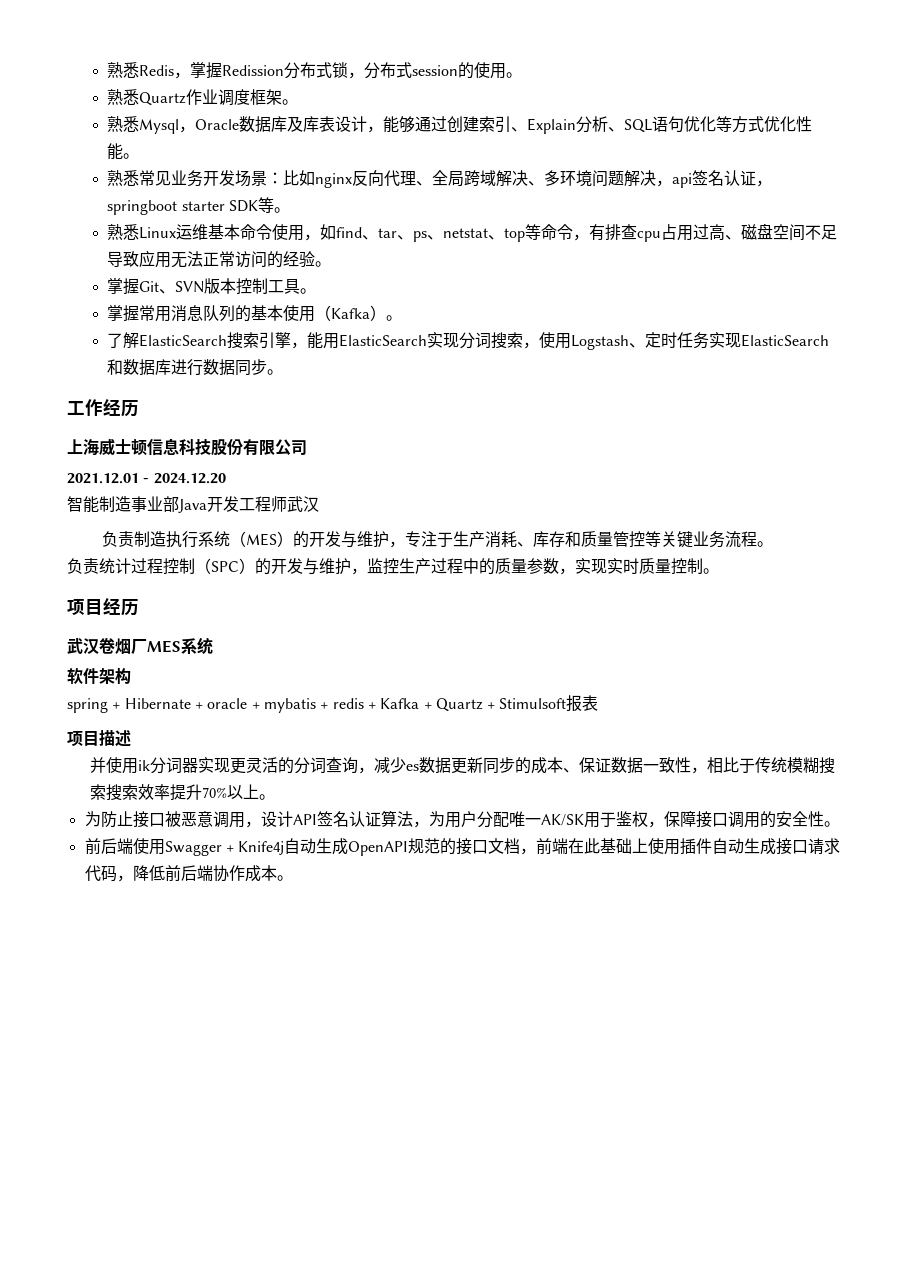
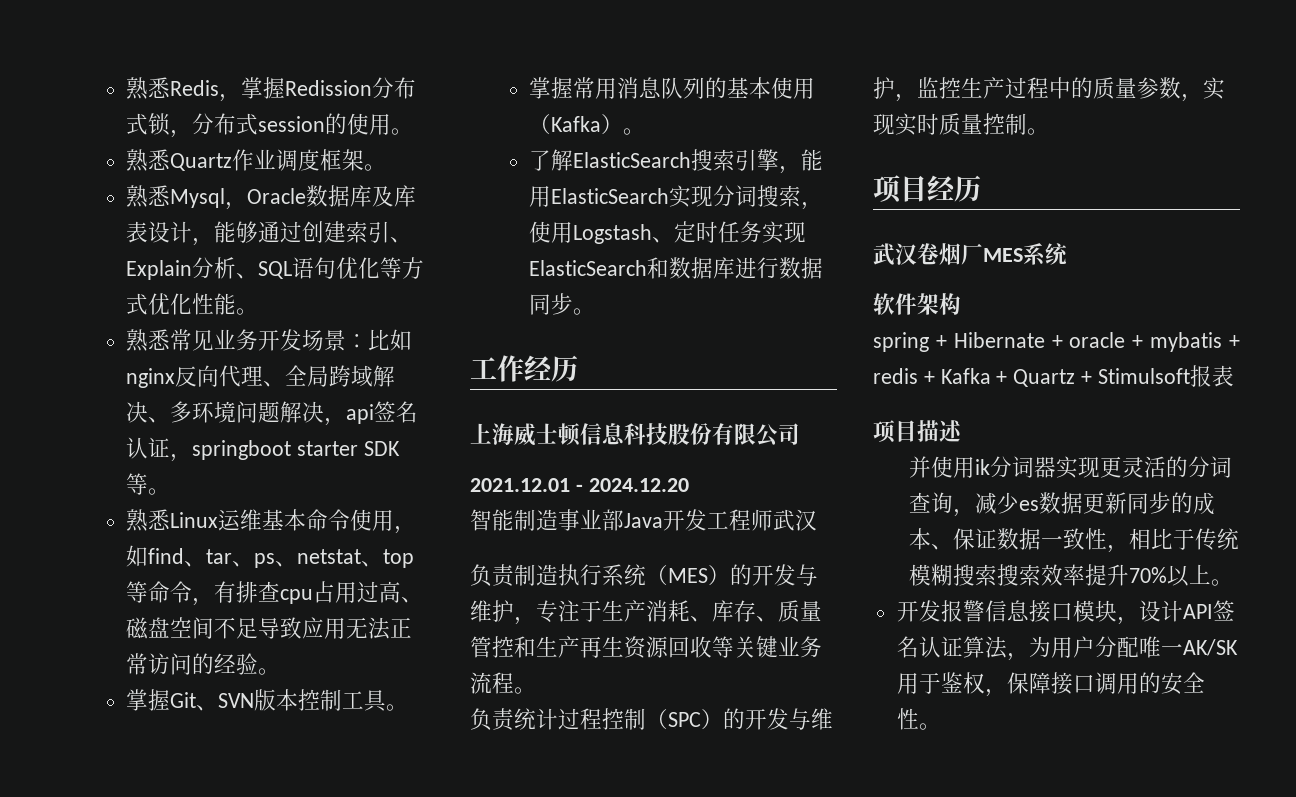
[565,531,582,547] 和 -> [756,616,778,622] 、
(646, 539) none -> [514,636,712,659] 和生产再生资源回收
[84,811,245,828] 为防止接口被恶意调用 -> [896,600,1117,622] 开发报警信息接口模块
[84,838,841,856] [84,865,293,882] // 前后端使用Swagger + Knife4j自动生成OpenAPI规范的接口文档，前端在此基础上使用插件自动生成接口请求代码，降低前后端协作成本。 -> (941, 726) none

